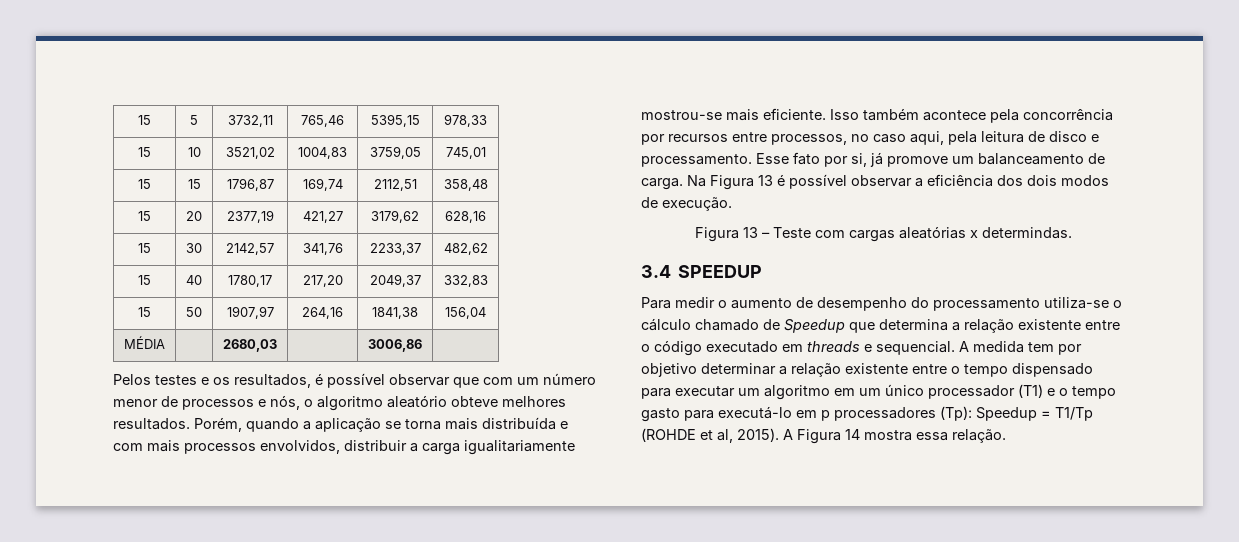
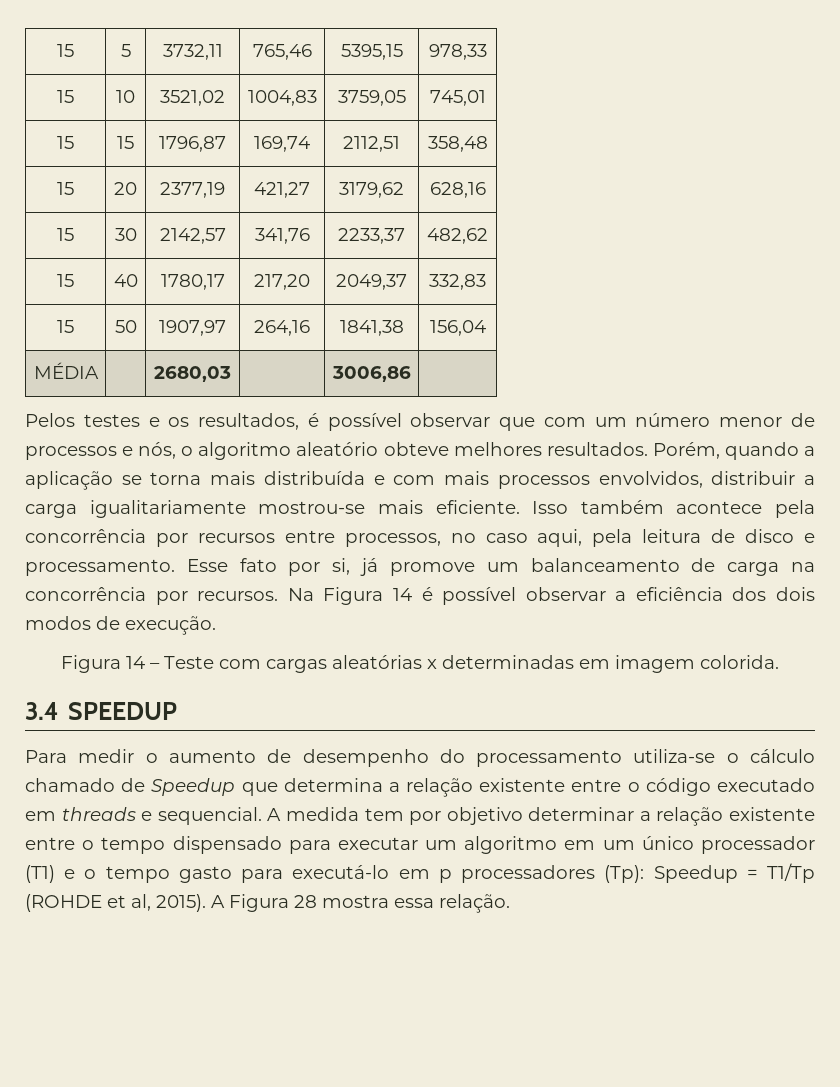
[641,178,683,190] carga. -> [727,562,816,576] [25,587,279,605] carga na concorrência por recursos.
[758,175,773,186] 13 -> [392,588,412,601] 14
[743,227,758,238] 13 -> [126,656,145,669] 14
[982,227,1072,239] determindas. -> [442,655,779,673] determinadas em imagem colorida.
[845,429,860,440] 14 -> [294,895,317,908] 28

